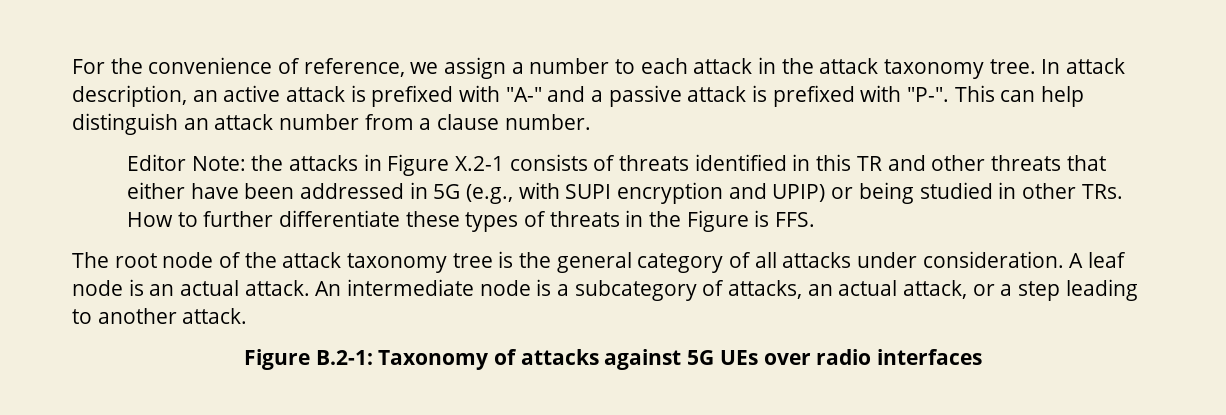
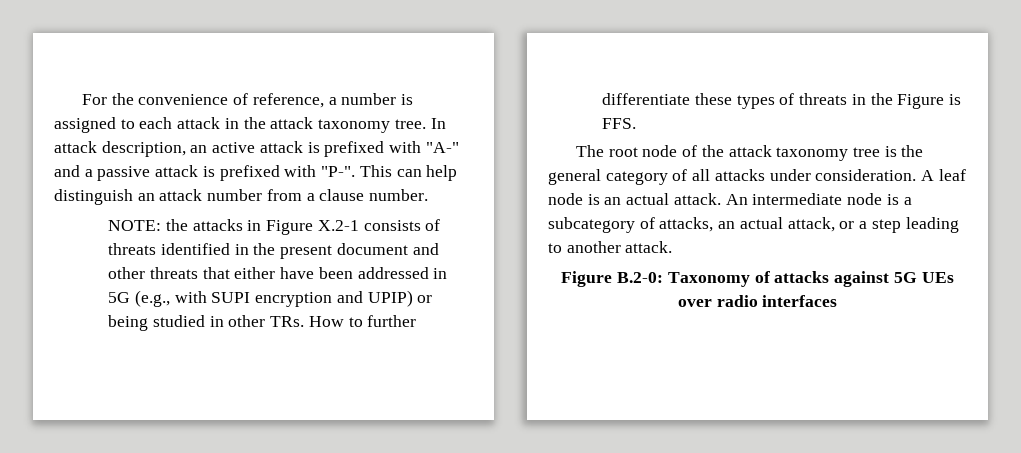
[410,57,610,79] we assign a number -> [328,93,414,105] [54,117,116,133] a number is assigned
[127,154,246,171] Editor Note: -> [108,220,162,231] NOTE:
[816,154,882,171] this TR -> [253,243,408,259] the present document
[315,350,373,365] B.2-1: -> [617,272,664,283] B.2-0:

